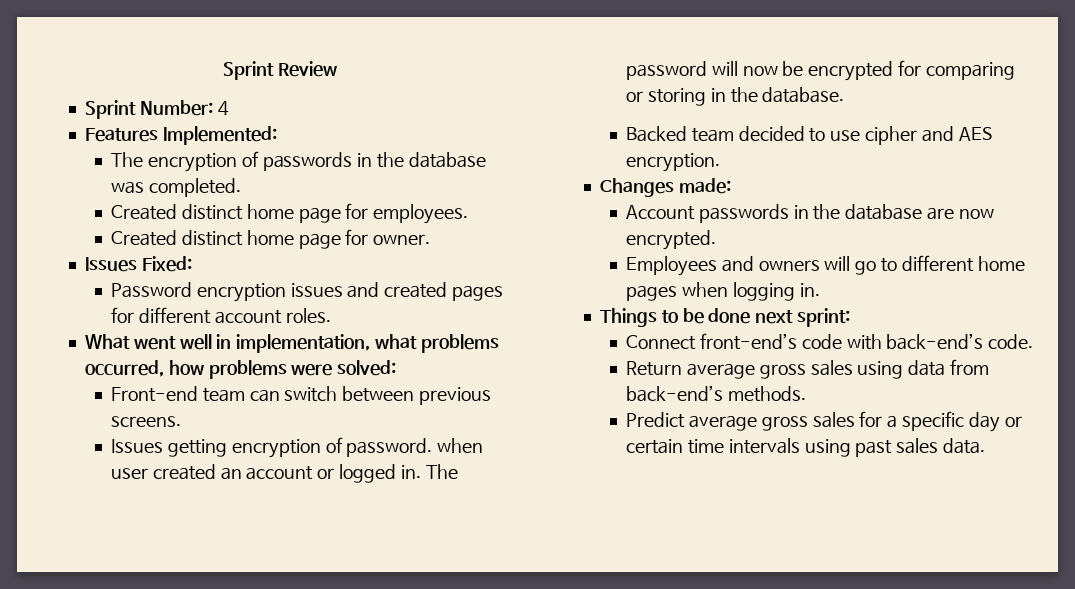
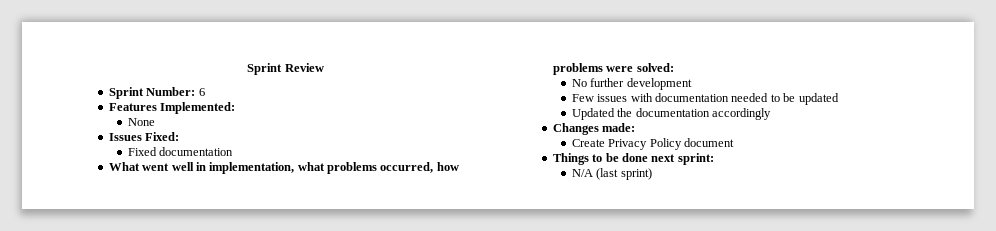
[217,101,229,116] 4 -> [198,88,205,96] 6
[110,151,487,172] [110,178,241,197] [110,203,469,224] [110,229,431,249] [84,256,192,272] [110,282,504,302] [110,307,331,324] The encryption of passwords in the database was completed. // Created distinct home page for employees. // Created distinct home page for owner. // Issues Fixed: // Password encryption issues and created pages for different account roles. -> [127,118,155,126] [108,132,180,141] [127,147,234,156] None // Issues Fixed: // Fixed documentation
[110,386,492,405] [110,416,181,427] [110,437,484,458] [110,464,458,483] [625,60,1016,81] [625,87,845,106] [625,126,993,145] [625,153,720,172] [599,178,731,197] [625,204,995,223] [625,230,716,250] [625,255,1025,276] [625,282,820,301] Front-end team can switch between previous screens. // Issues getting encryption of password. when user created an account or logged in. The password will now be encrypted for comparing or storing in the database. // Backed team decided to use cipher and AES encryption. // Changes made: // Account passwords in the database are now encrypted. // Employees and owners will go to different home pages when logging in. -> [571,78,692,90] [571,93,839,105] [571,108,772,120] [552,123,636,135] [571,138,735,150] No further development // Few issues with documentation needed to be updated // Updated the documentation accordingly // Changes made: // Create Privacy Policy document
[625,333,1034,350] [625,359,990,379] [625,385,806,402] [625,411,1022,432] [625,438,986,457] Connect front-end’s code with back-end’s code. // Return average gross sales using data from back-end’s methods. // Predict average gross sales for a specific day or certain time intervals using past sales data. -> [571,168,652,180] N/A (last sprint)

